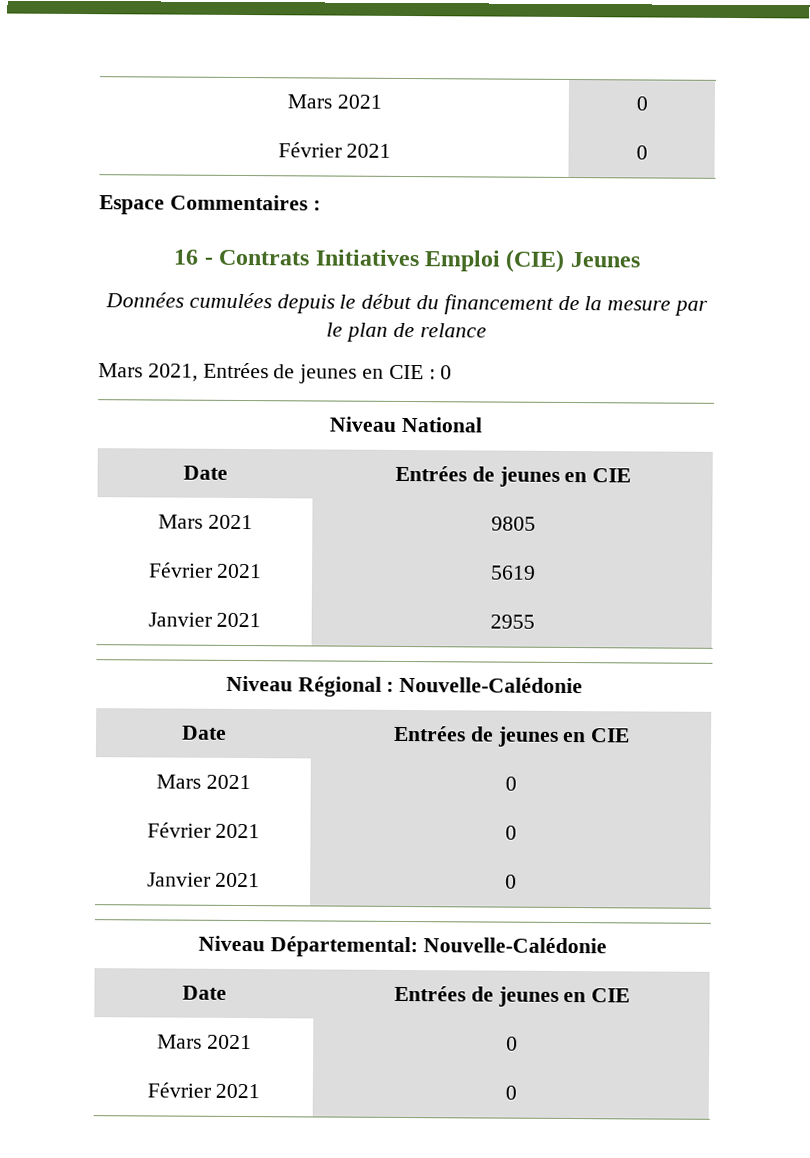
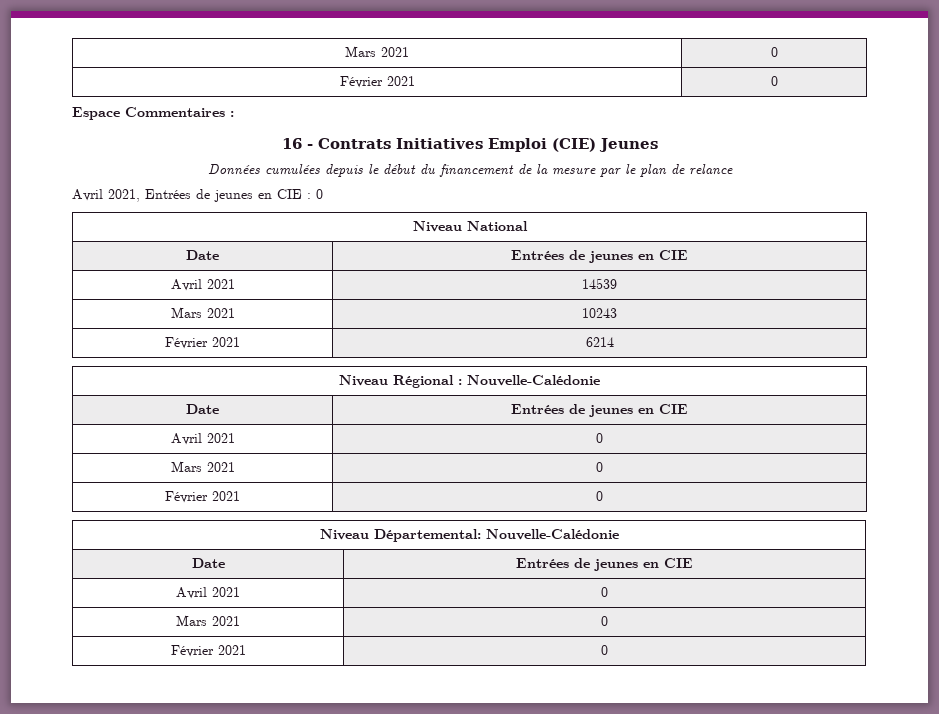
[98,363,143,378] Mars -> [72,189,103,201] Avril
[158,514,253,530] [490,516,536,531] [148,562,263,579] [489,565,536,580] [147,612,262,628] [489,614,535,629] // Mars 2021 | 9805 // Février 2021 | 5619 // Janvier 2021 | 2955 -> [170,279,235,291] [582,278,617,289] [170,307,235,318] [582,308,617,318] [165,337,240,349] [585,337,614,347] // Avril 2021 | 14539 // Mars 2021 | 10243 // Février 2021 | 6214
[156,774,251,790] [504,776,517,791] [146,822,261,839] [504,825,517,840] [146,872,261,888] [504,874,517,889] // Mars 2021 | 0 // Février 2021 | 0 // Janvier 2021 | 0 -> [170,433,235,445] [596,433,604,443] [170,461,235,472] [596,462,604,472] [165,491,240,503] [596,491,604,501] // Avril 2021 | 0 // Mars 2021 | 0 // Février 2021 | 0
(631, 995) none -> [176,587,240,599] [601,587,608,597] // Avril 2021 | 0

